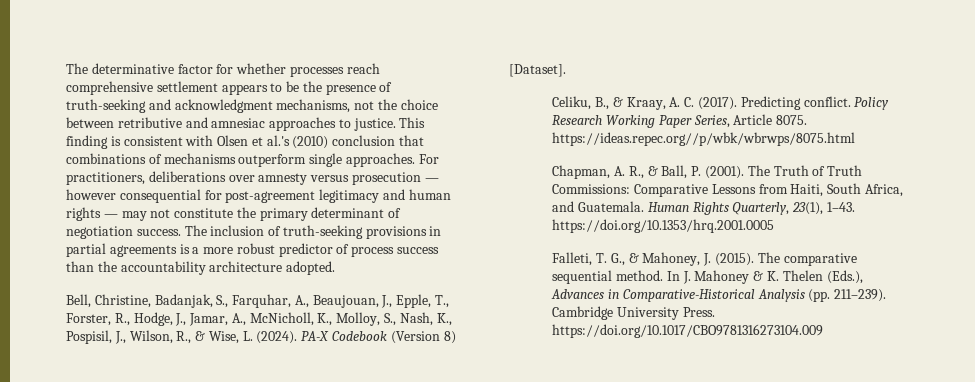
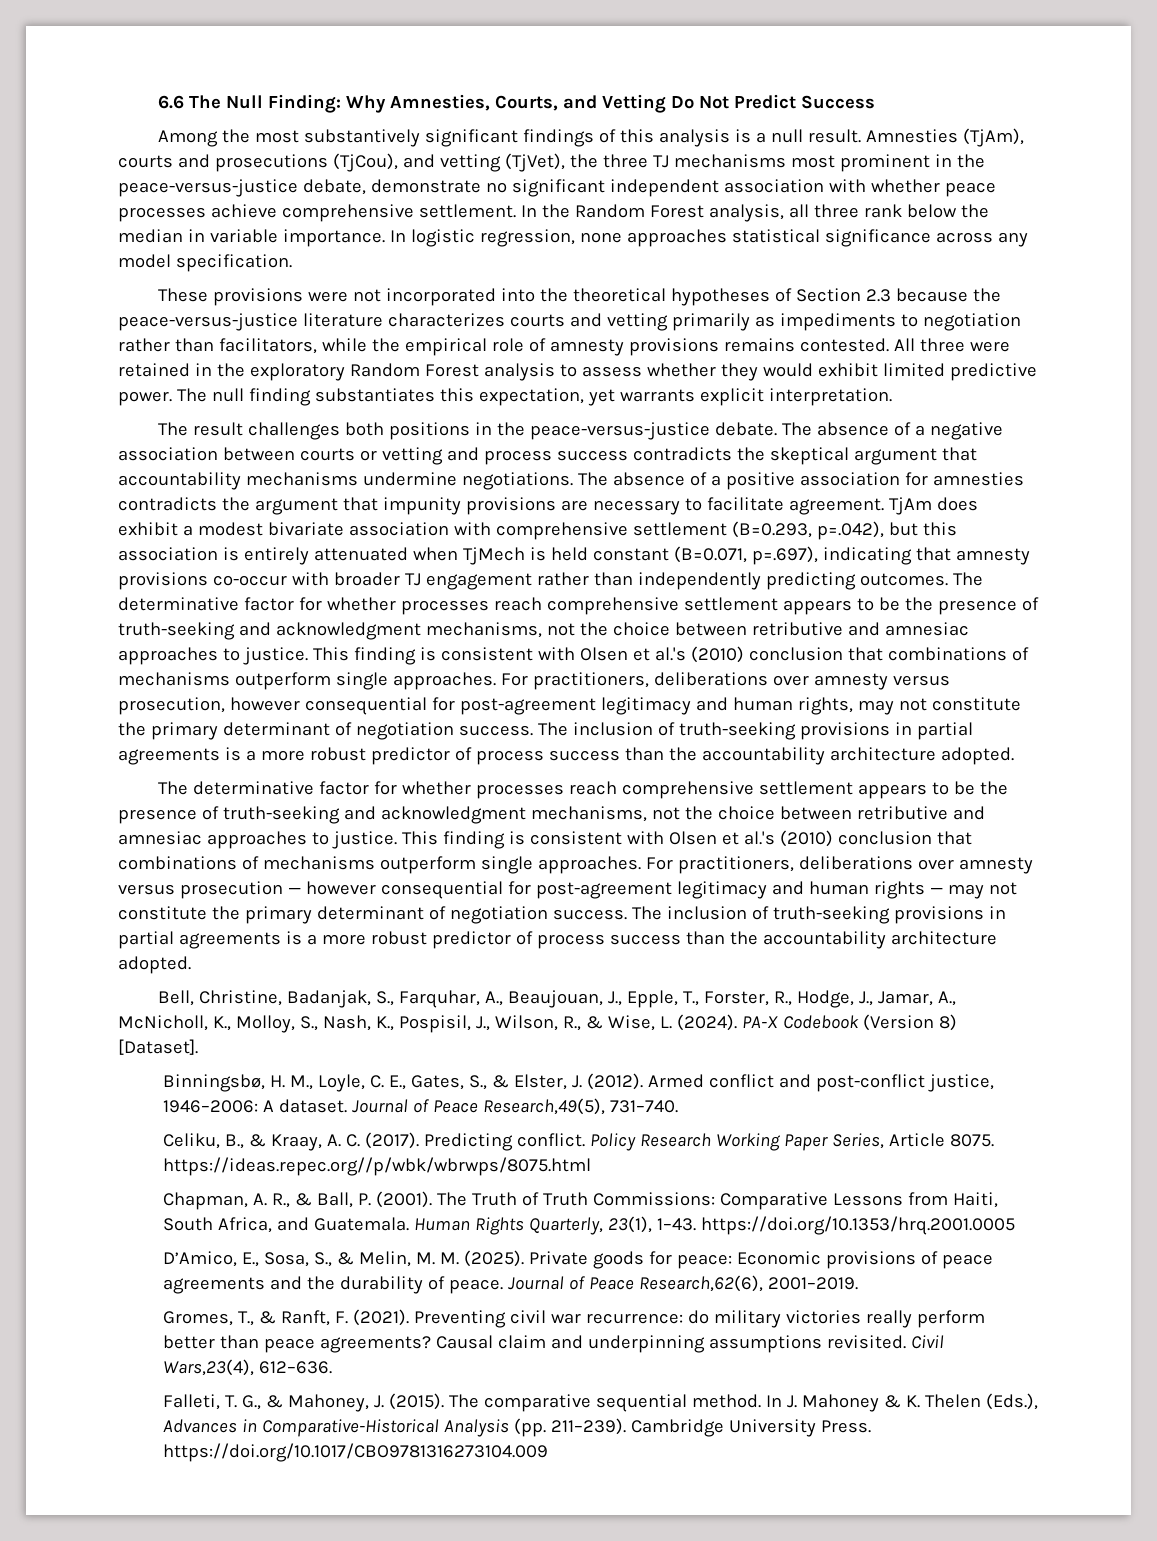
(66, 68) none -> [158,94,876,113] [158,128,1025,147] [118,153,985,172] [118,179,996,197] [118,204,989,222] [118,229,1028,247] [118,254,292,272] [158,288,1002,306] [118,313,1021,331] [118,338,1010,356] [118,363,1037,381] [118,388,892,406] [158,422,1004,440] [118,447,977,465] [118,472,1024,490] [118,497,978,515] [118,521,957,540] [118,546,1030,565] [118,572,983,590] [118,597,1039,615] [118,622,969,640] [118,646,1029,665] [118,672,950,690] [118,697,1021,715] [118,722,973,740] [118,747,1014,765] 6.6 The Null Finding: Why Amnesties, Courts, and Vetting Do Not Predict Success // Among the most substantively significant findings of this analysis is a null result. Amnesties (TjAm), courts and prosecutions (TjCou), and vetting (TjVet), the three TJ mechanisms most prominent in the peace-versus-justice debate, demonstrate no significant independent association with whether peace processes achieve comprehensive settlement. In the Random Forest analysis, all three rank below the median in variable importance. In logistic regression, none approaches statistical significance across any model specification. // These provisions were not incorporated into the theoretical hypotheses of Section 2.3 because the peace-versus-justice literature characterizes courts and vetting primarily as impediments to negotiation rather than facilitators, while the empirical role of amnesty provisions remains contested. All three were retained in the exploratory Random Forest analysis to assess whether they would exhibit limited predictive power. The null finding substantiates this expectation, yet warrants explicit interpretation. // The result challenges both positions in the peace-versus-justice debate. The absence of a negative association between courts or vetting and process success contradicts the skeptical argument that accountability mechanisms undermine negotiations. The absence of a positive association for amnesties contradicts the argument that impunity provisions are necessary to facilitate agreement. TjAm does exhibit a modest bivariate association with comprehensive settlement (B=0.293, p=.042), but this association is entirely attenuated when TjMech is held constant (B=0.071, p=.697), indicating that amnesty provisions co-occur with broader TJ engagement rather than independently predicting outcomes. The determinative factor for whether processes reach comprehensive settlement appears to be the presence of truth-seeking and acknowledgment mechanisms, not the choice between retributive and amnesiac approaches to justice. This finding is consistent with Olsen et al.'s (2010) conclusion that combinations of mechanisms outperform single approaches. For practitioners, deliberations over amnesty versus prosecution, however consequential for post-agreement legitimacy and human rights, may not constitute the primary determinant of negotiation success. The inclusion of truth-seeking provisions in partial agreements is a more robust predictor of process success than the accountability architecture adopted. //
(566, 70) none -> [163,1073,995,1092] [163,1098,679,1115] // Binningsbø, H. M., Loyle, C. E., Gates, S., & Elster, J. (2012). Armed conflict and post-conflict justice, 1946–2006: A dataset. Journal of Peace Research,49(5), 731–740.
(775, 226) none -> [163,1250,994,1269] [163,1275,859,1294] [163,1309,986,1328] [163,1335,945,1353] [163,1359,333,1376] // D’Amico, E., Sosa, S., & Melin, M. M. (2025). Private goods for peace: Economic provisions of peace agreements and the durability of peace. Journal of Peace Research,62(6), 2001–2019. // Gromes, T., & Ranft, F. (2021). Preventing civil war recurrence: do military victories really perform better than peace agreements? Causal claim and underpinning assumptions revisited. Civil Wars,23(4), 612–636.

